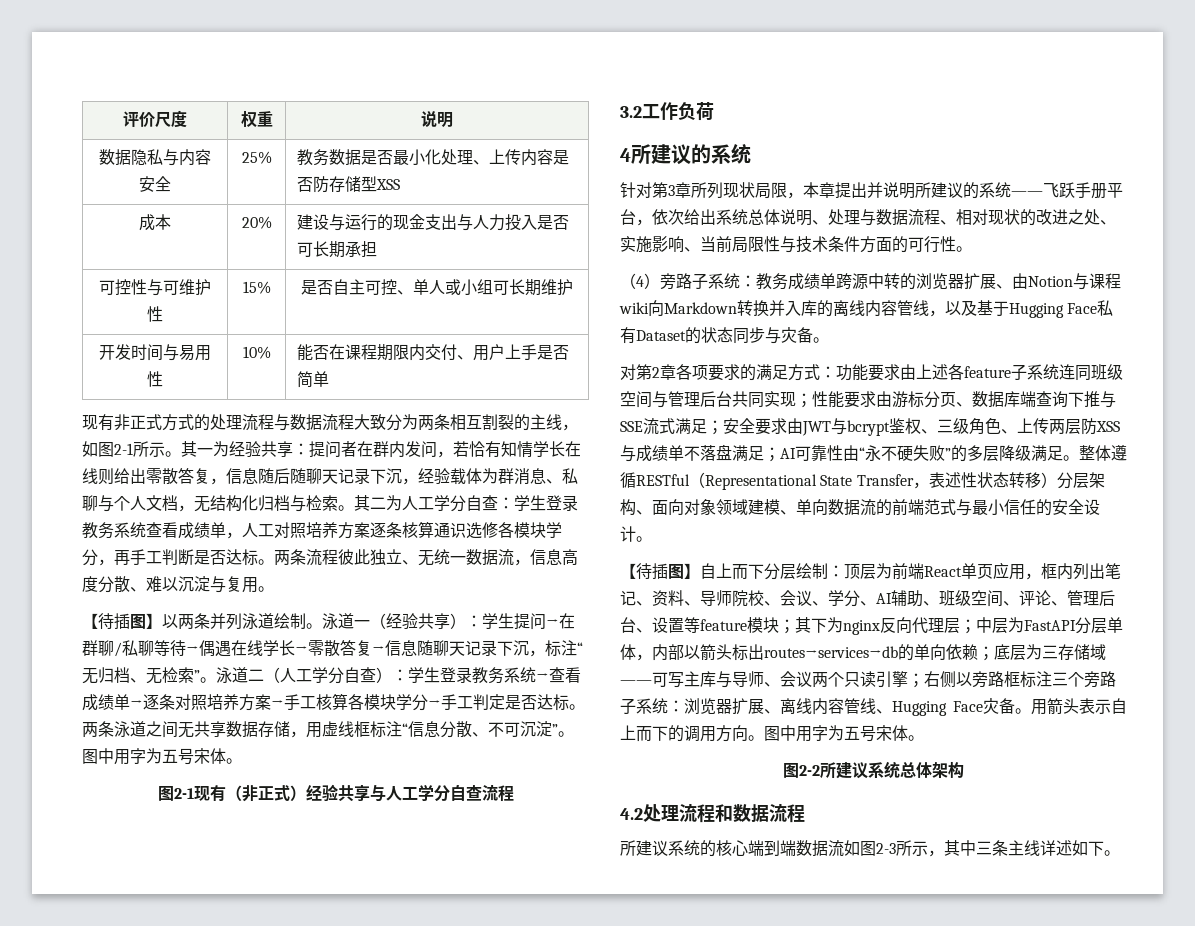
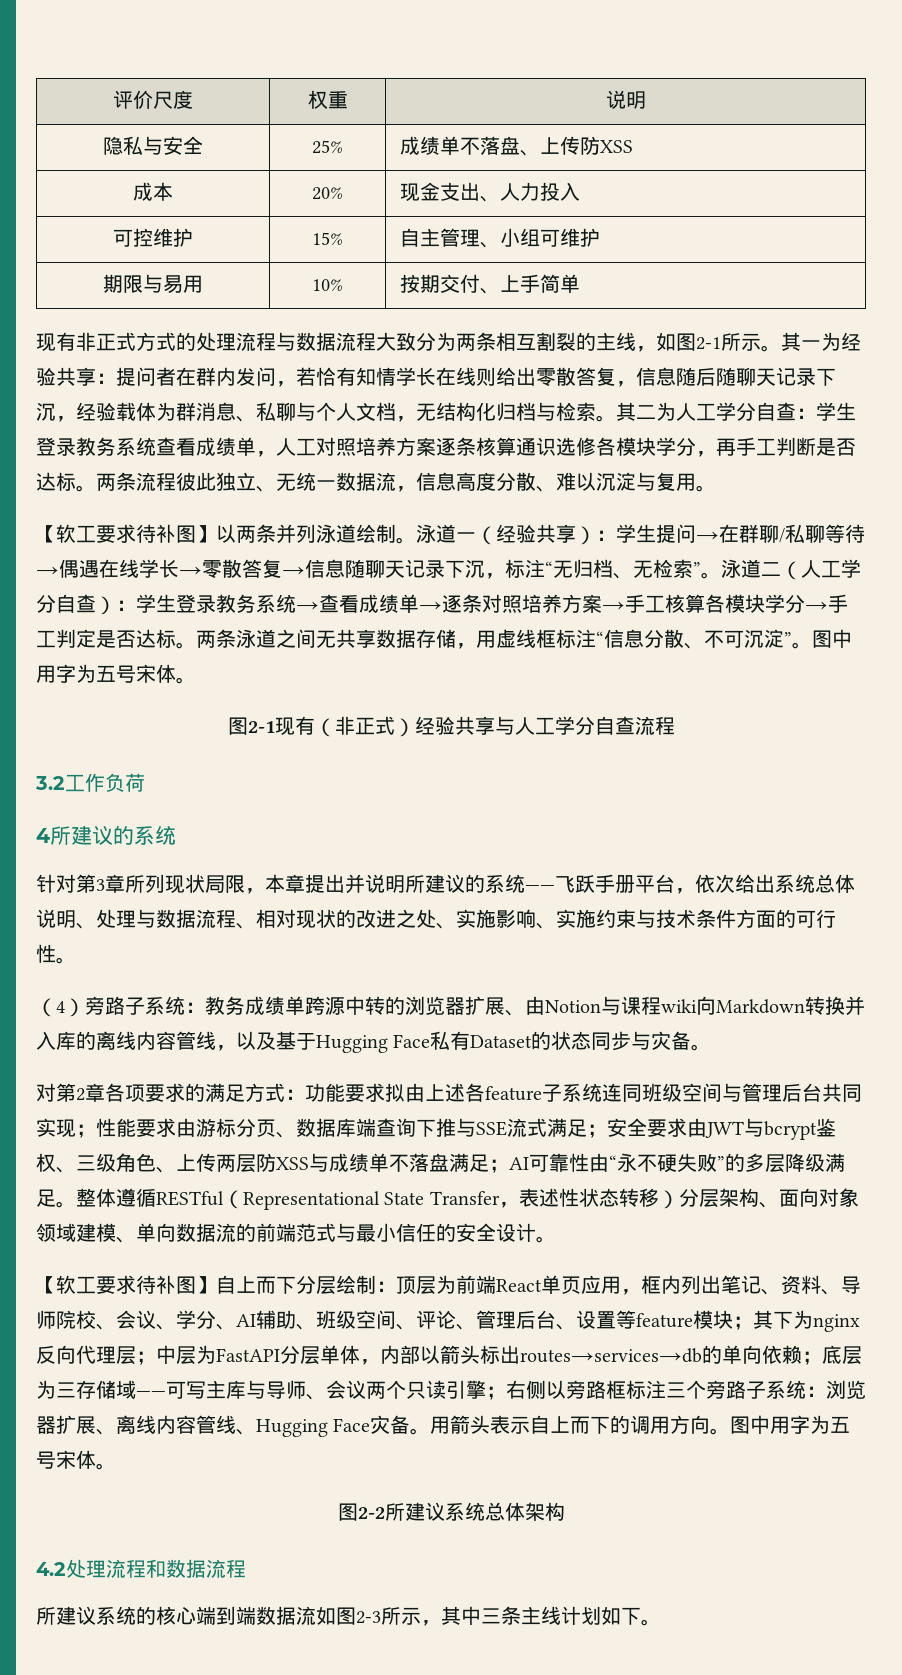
[99,149,211,166] 数据隐私与内容 -> [103,136,163,155] 隐私与
[296,149,569,166] [296,176,377,193] 教务数据是否最小化处理、上传内容是否防存储型 -> [400,136,601,156] 成绩单不落盘、上传防
[296,214,393,231] 建设与运行的 -> (343, 193) none
[456,214,473,231] 与 -> [480,196,501,202] 、
[536,215,569,230] [296,241,377,258] [99,279,211,296] [147,306,163,322] [242,281,271,294] [301,279,573,296] [99,344,163,361] 是否可长期承担 // 可控性与可维护性 | 15% | 是否自主可控、单人或小组可长期维护 // 开发时间 -> [113,228,193,247] [312,232,343,245] [400,228,601,248] [103,274,143,293] // 可控维护 | 15% | 自主管理、小组可维护 // 期限
[147,371,163,387] 性 -> (203, 284) none
[296,344,569,361] 能否在课程期限内交付、用户上手是否 -> [400,274,541,294] 按期交付、上手
[98,613,130,630] 待插 -> [56,524,176,543] 软工要求待补
[700,236,780,253] 当前局限性 -> [556,909,636,928] 实施约束
(900, 372) none -> [385,1083,405,1102] 拟
[636,563,668,580] 待插 -> [56,1275,176,1294] 软工要求待补
[1040,840,1072,856] 详述 -> [561,1606,601,1625] 计划

